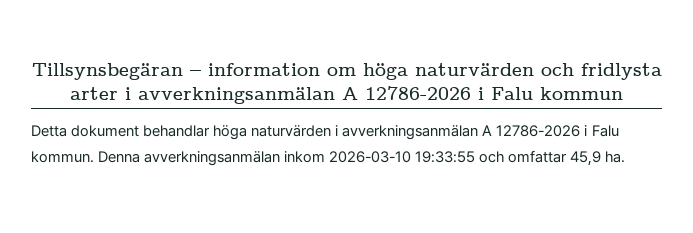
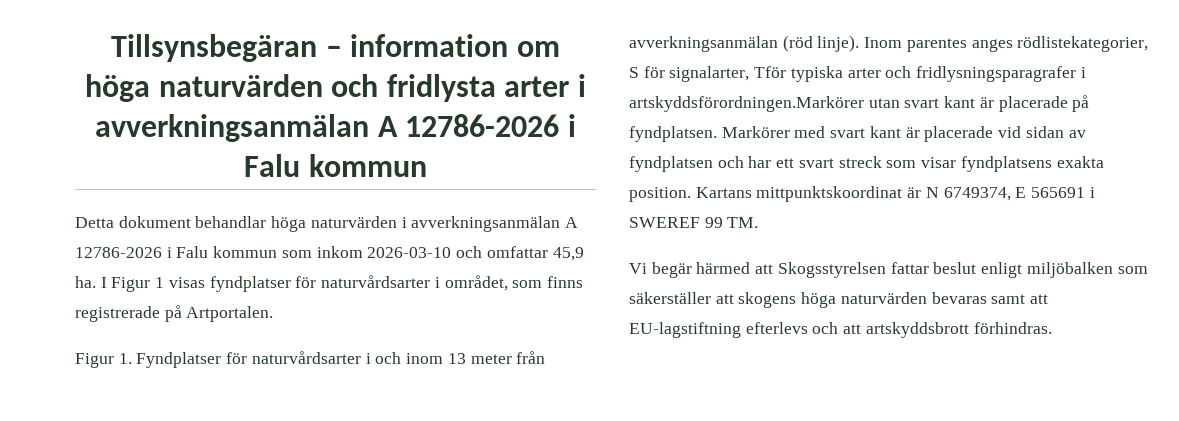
[31,151,281,166] kommun. Denna avverkningsanmälan -> [213,246,312,258] kommun som
[415,151,476,163] 19:33:55 -> (452, 252) none
(626, 157) none -> [100,275,583,292] [75,305,274,322] [75,351,546,368] [629,35,1149,52] [629,66,1086,82] [629,95,1090,112] [629,126,1086,142] [629,156,1104,172] [629,186,1095,202] [629,217,759,228] [629,262,1148,278] [629,292,1049,308] [629,322,1052,338] I Figur 1 visas fyndplatser för naturvårdsarter i området, som finns registrerade på Artportalen. // Figur 1. Fyndplatser för naturvårdsarter i och inom 13 meter från avverkningsanmälan (röd linje). Inom parentes anges rödlistekategorier, S för signalarter, Tför typiska arter och fridlysningsparagrafer i artskyddsförordningen.Markörer utan svart kant är placerade på fyndplatsen. Markörer med svart kant är placerade vid sidan av fyndplatsen och har ett svart streck som visar fyndplatsens exakta position. Kartans mittpunktskoordinat är N 6749374, E 565691 i SWEREF 99 TM. // Vi begär härmed att Skogsstyrelsen fattar beslut enligt miljöbalken som säkerställer att skogens höga naturvärden bevaras samt att EU-lagstiftning efterlevs och att artskyddsbrott förhindras.

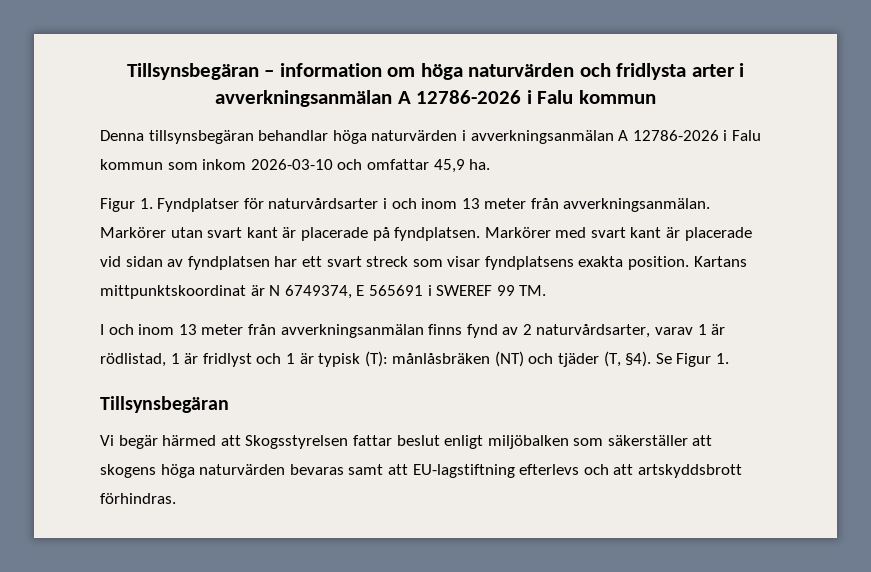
[75,216,191,228] Detta dokument -> [100,130,254,144] Denna tillsynsbegäran
[100,275,583,292] [75,305,274,322] I Figur 1 visas fyndplatser för naturvårdsarter i området, som finns registrerade på Artportalen. -> (491, 164) none
[629,35,1149,52] [629,66,1086,82] [629,96,864,112] avverkningsanmälan (röd linje). Inom parentes anges rödlistekategorier, S för signalarter, Tför typiska arter och fridlysningsparagrafer i artskyddsförordningen.Markörer -> [563,198,711,212] [100,227,166,238] avverkningsanmälan. Markörer
[717,156,744,168] och -> (270, 263) none
(759, 222) none -> [100,324,726,338] [100,351,730,367] [100,396,229,413] // I och inom 13 meter från avverkningsanmälan finns fynd av 2 naturvårdsarter, varav 1 är rödlistad, 1 är fridlyst och 1 är typisk (T): månlåsbräken (NT) och tjäder (T, §4). Se Figur 1. // Tillsynsbegäran

